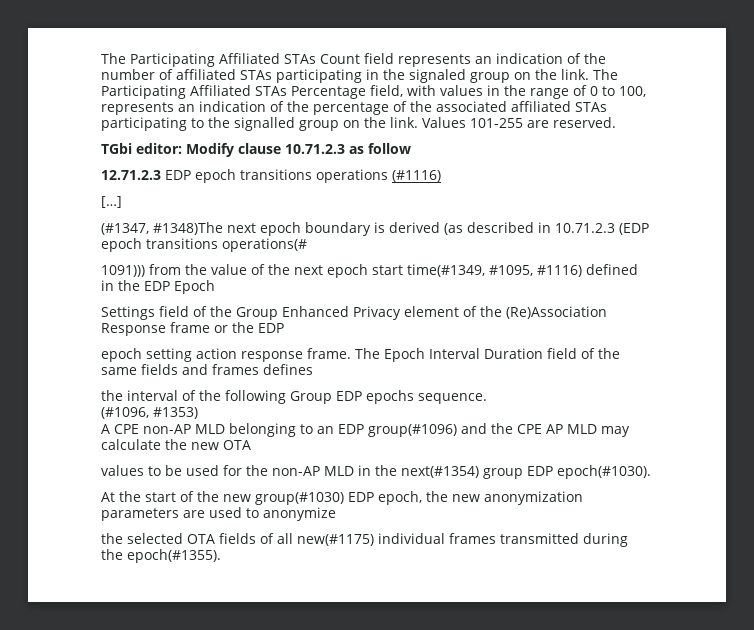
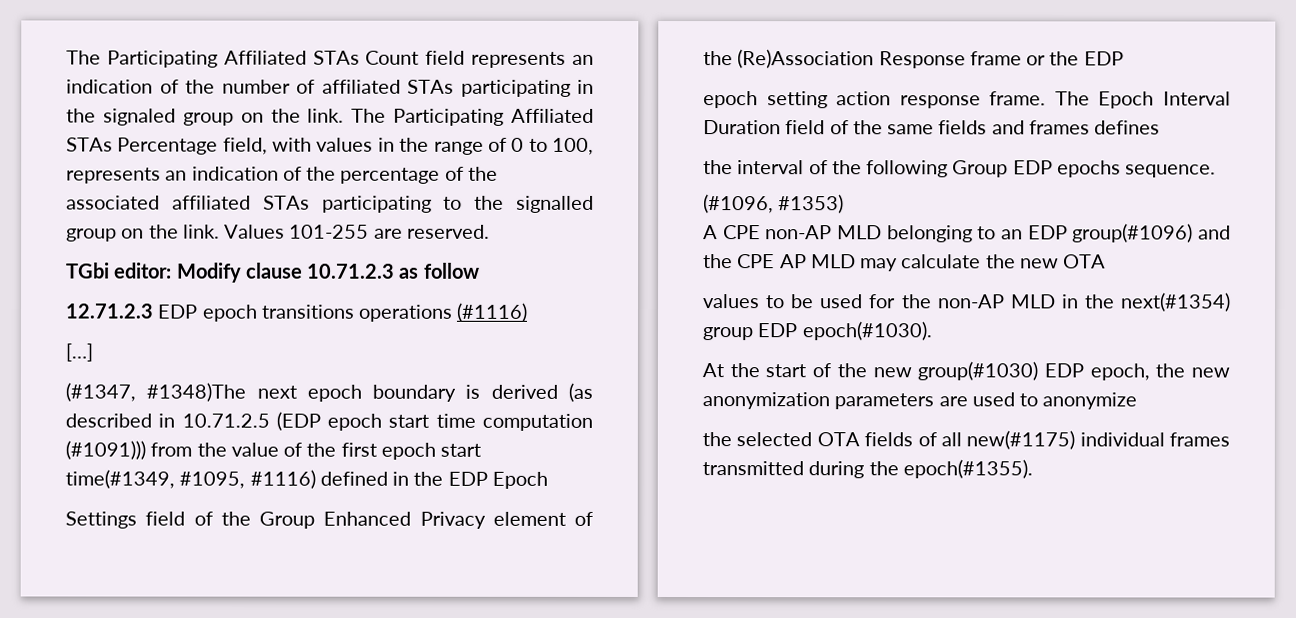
[555,223,615,233] 10.71.2.3 -> [181,413,270,428] 10.71.2.5
[146,238,307,252] [101,265,145,277] transitions operations(# // 1091))) -> [388,413,593,431] [65,440,146,460] start time computation (#1091)))
[294,265,323,275] next -> [340,442,377,457] first

